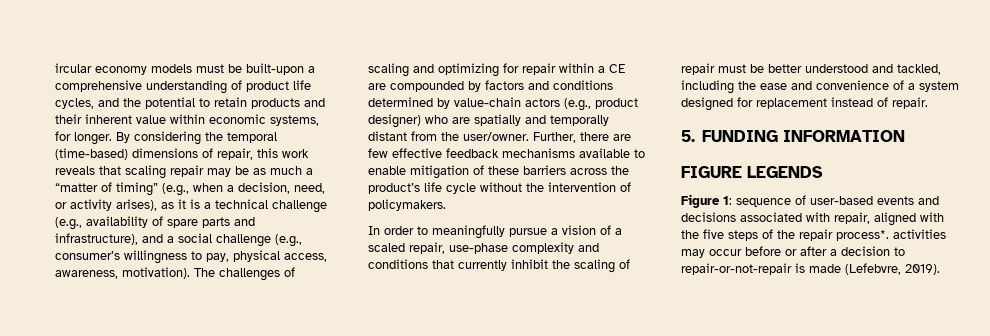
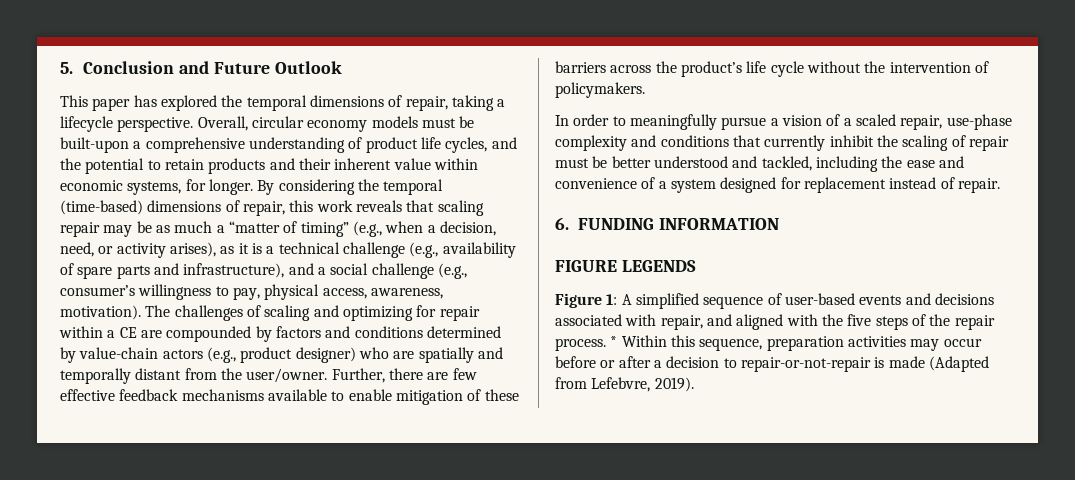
[55,63,92,73] ircular -> [60,61,342,74] [60,95,506,111] [60,116,304,132] 5. Conclusion and Future Outlook // This paper has explored the temporal dimensions of repair, taking a lifecycle perspective. Overall, circular
[681,130,695,142] 5. -> [555,217,569,230] 6.
(732, 200) none -> [621,293,699,309] A simplified
(870, 218) none -> [706,314,732,326] and
[836,230,889,241] process*. -> [555,335,844,351] process. * Within this sequence, preparation
[845,263,901,275] (Lefebvre, -> [928,356,989,372] [555,377,651,392] (Adapted from Lefebvre,

